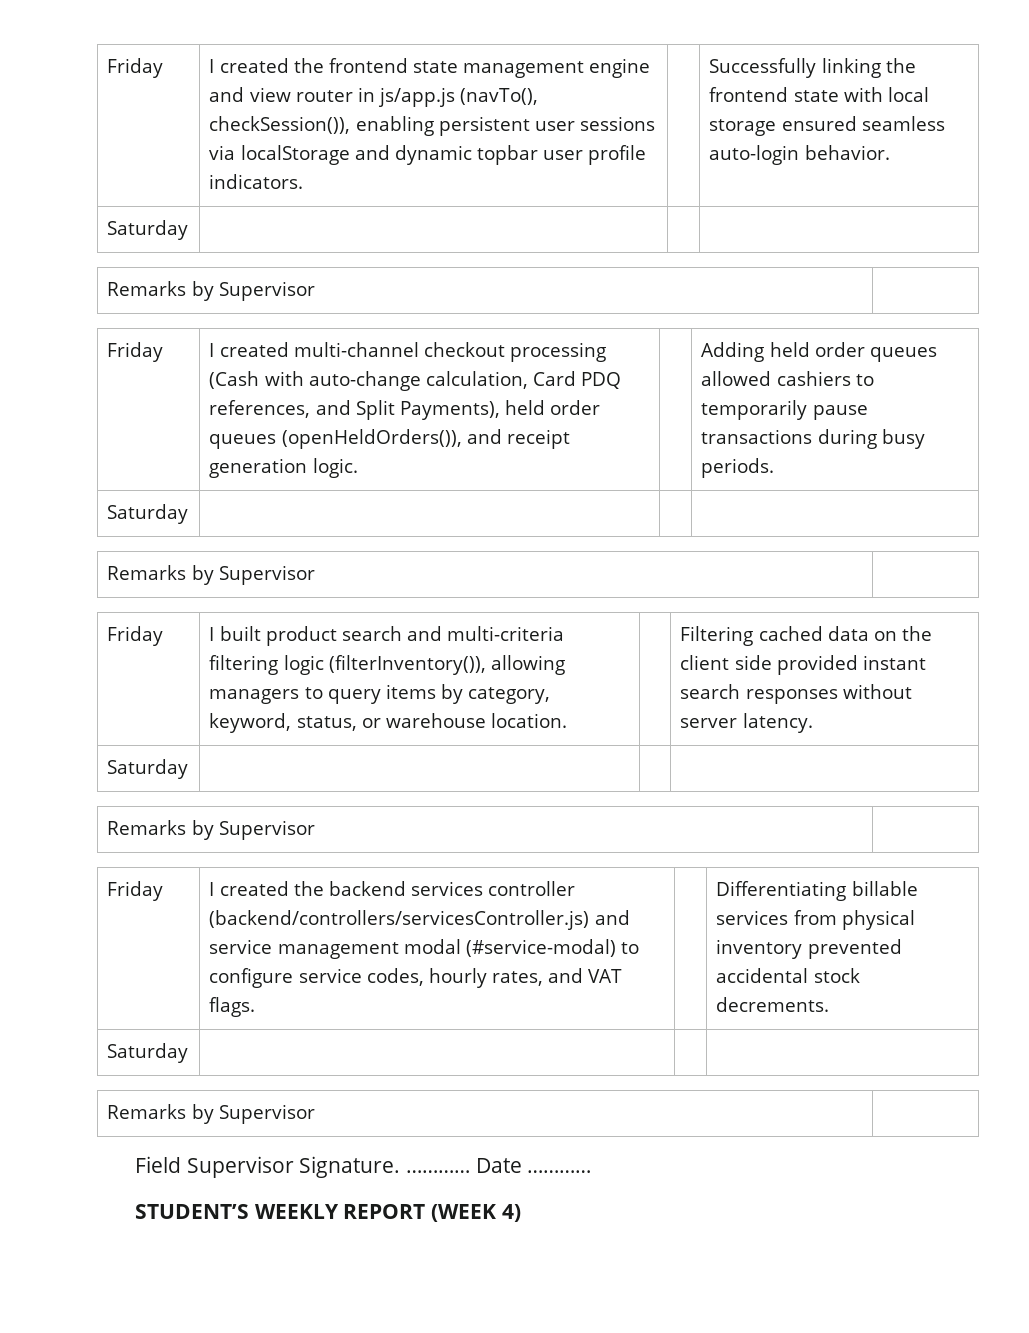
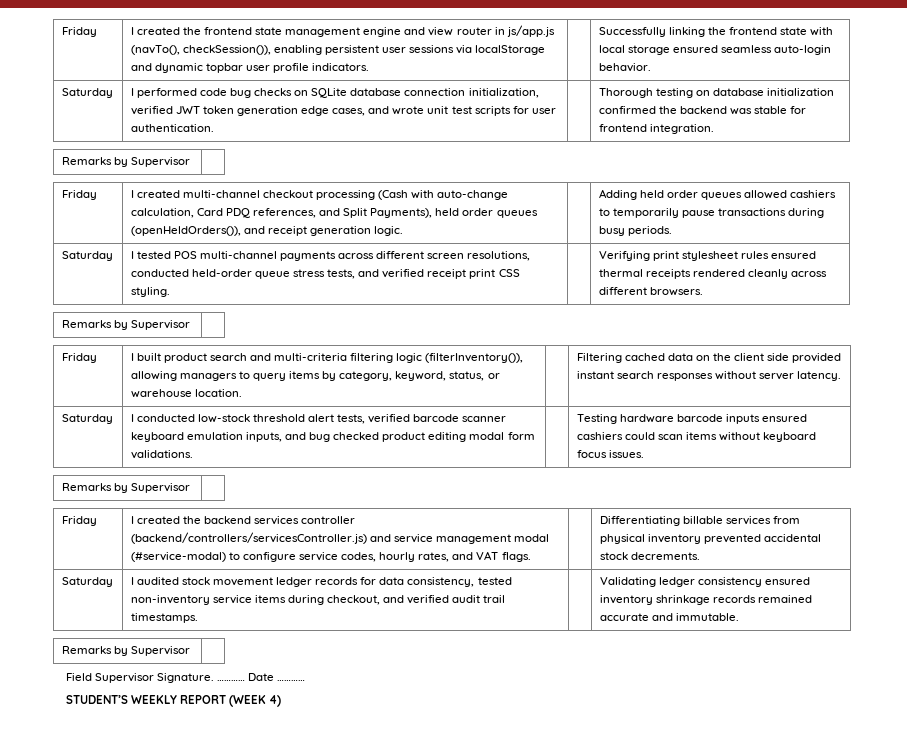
(189, 230) | | -> [130,88,539,98] [130,106,556,116] [130,124,214,132] [598,88,835,98] [598,106,807,115] [598,124,714,134] I performed code bug checks on SQLite database connection initialization, verified JWT token generation edge cases, and wrote unit test scripts for user authentication. | | Thorough testing on database initialization confirmed the backend was stable for frontend integration.
(189, 514) | | -> [130,251,531,261] [130,269,520,279] [130,287,170,297] [598,251,817,261] [598,269,828,279] [598,287,703,296] I tested POS multi-channel payments across different screen resolutions, conducted held-order queue stress tests, and verified receipt print CSS styling. | | Verifying print stylesheet rules ensured thermal receipts rendered cleanly across different browsers.
(189, 769) | | -> [130,414,507,424] [130,432,535,442] [130,450,193,459] [576,414,808,424] [576,432,817,442] [576,450,644,458] I conducted low-stock threshold alert tests, verified barcode scanner keyboard emulation inputs, and bug checked product editing modal form validations. | | Testing hardware barcode inputs ensured cashiers could scan items without keyboard focus issues.
(189, 1053) | | -> [130,577,512,587] [130,595,506,605] [130,613,198,623] [599,577,810,587] [599,595,812,605] [599,613,739,621] I audited stock movement ledger records for data consistency, tested non-inventory service items during checkout, and verified audit trail timestamps. | | Validating ledger consistency ensured inventory shrinkage records remained accurate and immutable.

